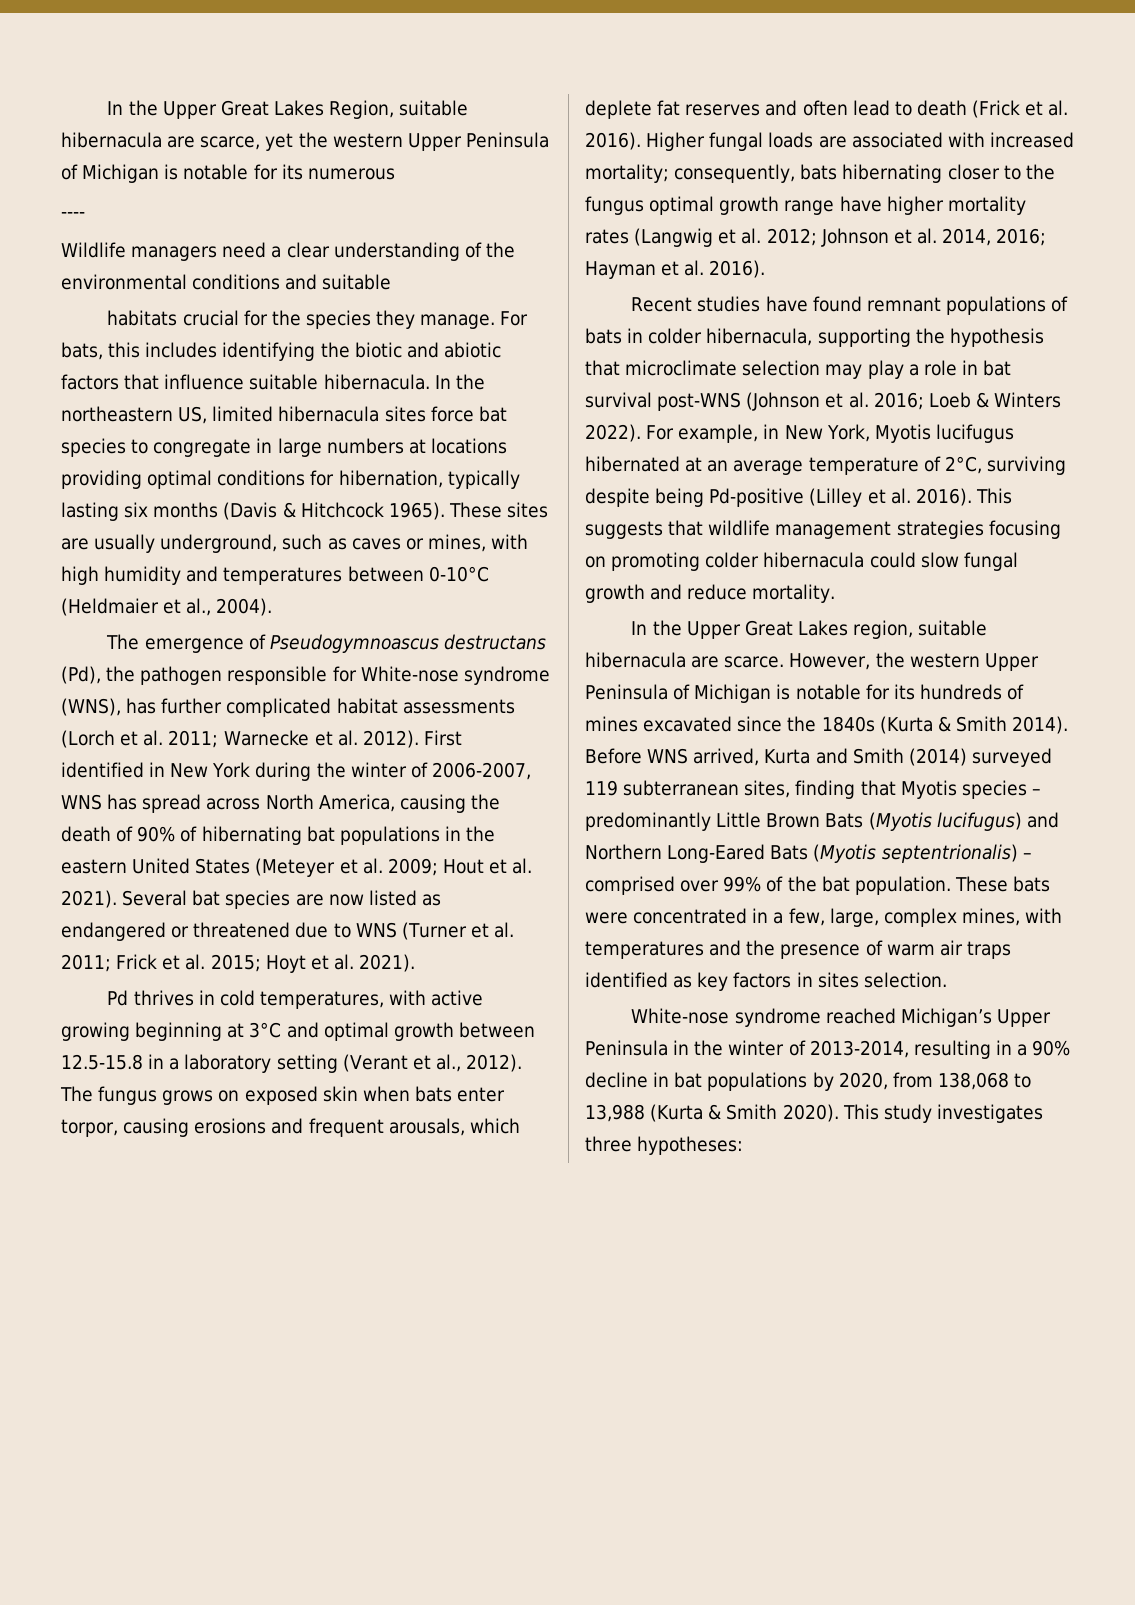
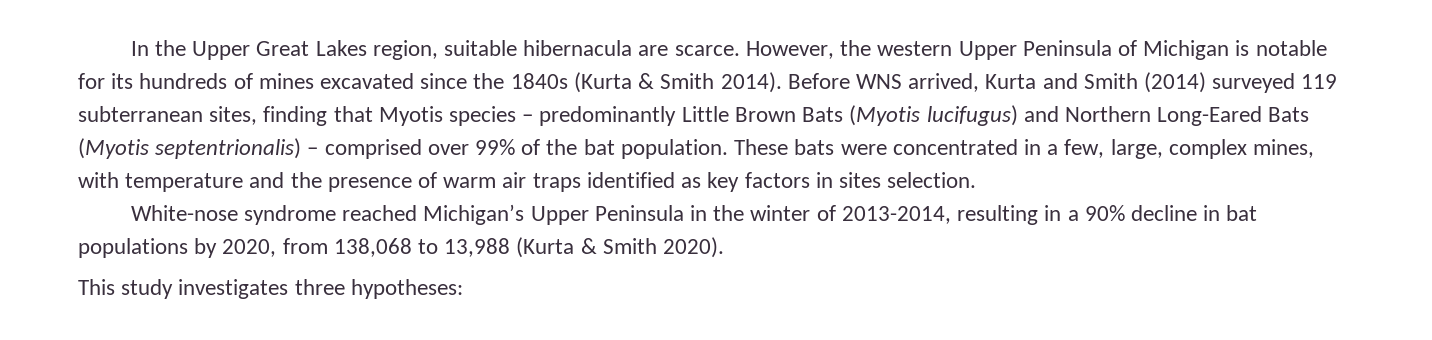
[107,100,469,119] [61,132,549,151] [61,164,395,183] [61,212,85,218] [61,242,515,261] [61,274,392,290] [107,310,529,329] [61,342,501,361] [61,374,485,390] [61,406,507,424] [61,438,507,457] [61,470,520,489] [61,502,549,521] [61,534,529,553] [61,566,489,585] [61,598,273,616] [106,634,546,653] [61,666,550,685] [61,698,515,717] [61,730,463,748] [61,762,532,781] [61,794,500,813] [61,826,496,845] [61,858,533,877] [61,890,441,909] [61,922,515,941] [61,954,416,973] [107,990,484,1009] [61,1022,535,1041] [61,1054,523,1073] [60,1086,506,1105] [61,1118,520,1137] [585,100,1069,119] [585,132,1074,151] [585,164,1055,183] [585,196,1026,215] [585,228,1047,247] [585,260,766,279] [631,296,1069,315] [585,328,1044,347] [585,360,1012,379] [585,392,1062,411] [585,424,1014,443] [585,456,1066,475] [585,488,1012,507] [585,520,1061,539] [585,552,1018,571] [585,584,836,603] [631,620,848,639] In the Upper Great Lakes Region, suitable hibernacula are scarce, yet the western Upper Peninsula of Michigan is notable for its numerous // ---- // Wildlife managers need a clear understanding of the environmental conditions and suitable // habitats crucial for the species they manage. For bats, this includes identifying the biotic and abiotic factors that influence suitable hibernacula. In the northeastern US, limited hibernacula sites force bat species to congregate in large numbers at locations providing optimal conditions for hibernation, typically lasting six months (Davis & Hitchcock 1965). These sites are usually underground, such as caves or mines, with high humidity and temperatures between 0-10°C (Heldmaier et al., 2004). // The emergence of Pseudogymnoascus destructans (Pd), the pathogen responsible for White-nose syndrome (WNS), has further complicated habitat assessments (Lorch et al. 2011; Warnecke et al. 2012). First identified in New York during the winter of 2006-2007, WNS has spread across North America, causing the death of 90% of hibernating bat populations in the eastern United States (Meteyer et al. 2009; Hout et al. 2021). Several bat species are now listed as endangered or threatened due to WNS (Turner et al. 2011; Frick et al. 2015; Hoyt et al. 2021). // Pd thrives in cold temperatures, with active growing beginning at 3°C and optimal growth between 12.5-15.8 in a laboratory setting (Verant et al., 2012). The fungus grows on exposed skin when bats enter torpor, causing erosions and frequent arousals, which deplete fat reserves and often lead to death (Frick et al. 2016). Higher fungal loads are associated with increased mortality; consequently, bats hibernating closer to the fungus optimal growth range have higher mortality rates (Langwig et al. 2012; Johnson et al. 2014, 2016; Hayman et al. 2016). // Recent studies have found remnant populations of bats in colder hibernacula, supporting the hypothesis that microclimate selection may play a role in bat survival post-WNS (Johnson et al. 2016; Loeb & Winters 2022). For example, in New York, Myotis lucifugus hibernated at an average temperature of 2°C, surviving despite being Pd-positive (Lilley et al. 2016). This suggests that wildlife management strategies focusing on promoting colder hibernacula could slow fungal growth and reduce mortality. // In the Upper Great Lakes -> [130,40,367,60] In the Upper Great Lakes
[585,941,704,959] temperatures -> [125,173,244,192] temperature
(839, 1113) none -> (725, 247) //

